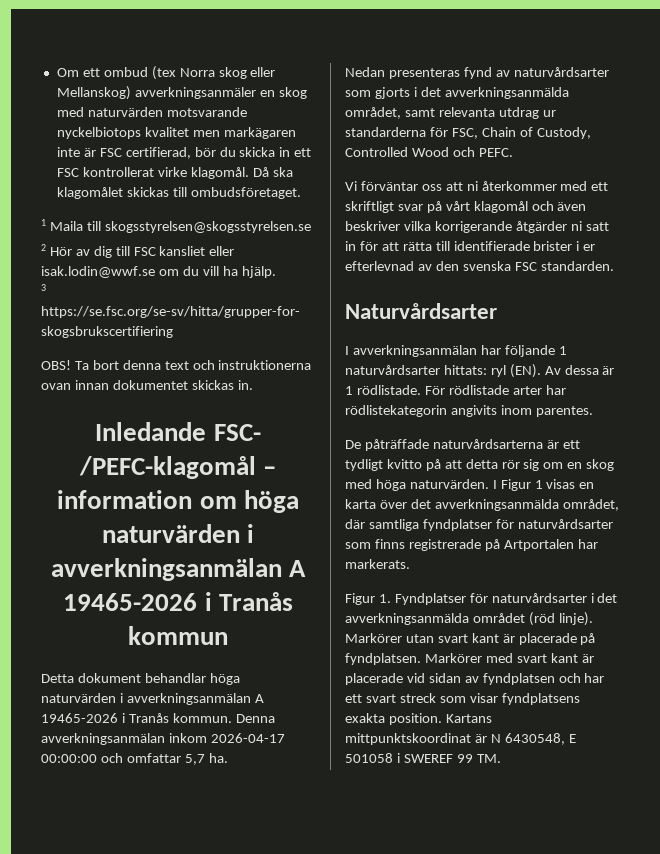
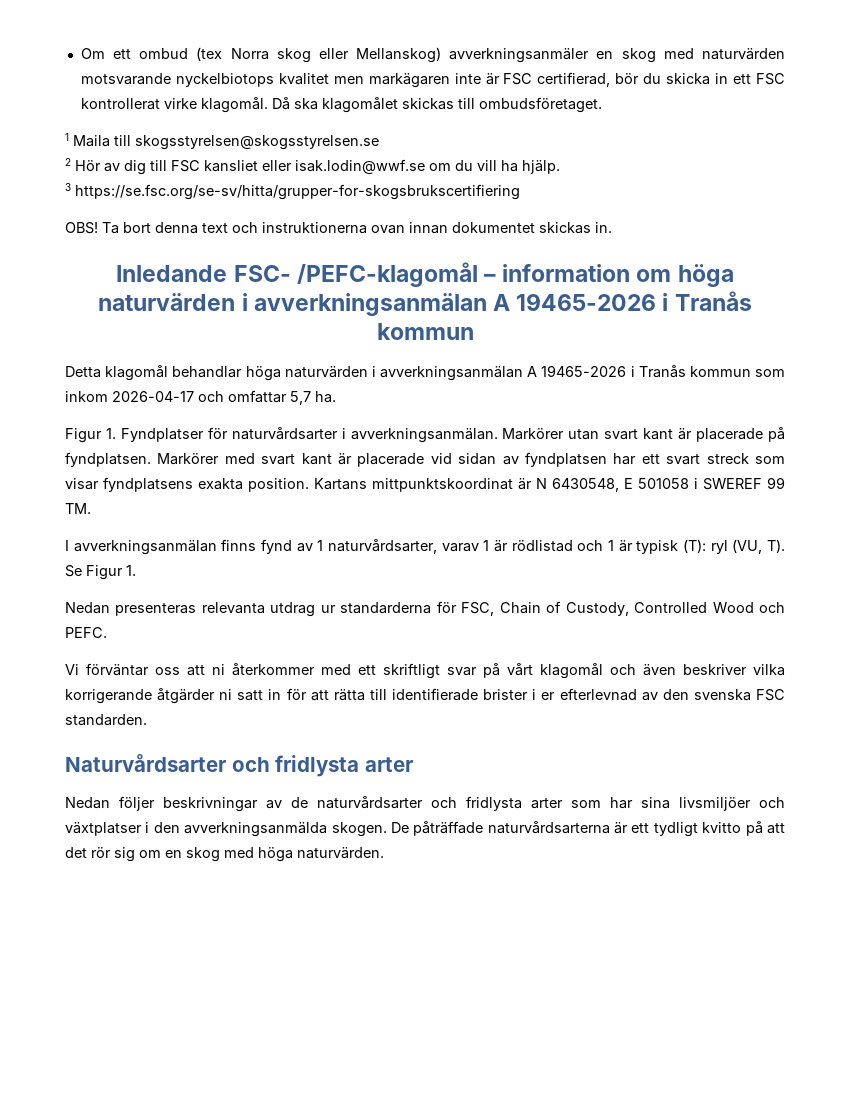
[77,673,141,683] dokument -> [105,365,169,381] klagomål
[172,713,275,723] [41,733,165,745] kommun. Denna avverkningsanmälan -> [689,366,785,377] kommun som
[41,754,97,763] 00:00:00 -> (194, 396) none
[345,67,609,79] [345,87,569,99] [345,107,435,119] Nedan presenteras fynd av naturvårdsarter som gjorts i det avverkningsanmälda området, samt -> [65,427,785,443] [65,452,785,467] [65,477,785,492] [65,503,91,514] [65,539,785,555] [65,565,136,580] [65,602,197,616] Figur 1. Fyndplatser för naturvårdsarter i avverkningsanmälan. Markörer utan svart kant är placerade på fyndplatsen. Markörer med svart kant är placerade vid sidan av fyndplatsen har ett svart streck som visar fyndplatsens exakta position. Kartans mittpunktskoordinat är N 6430548, E 501058 i SWEREF 99 TM. // I avverkningsanmälan finns fynd av 1 naturvårdsarter, varav 1 är rödlistad och 1 är typisk (T): ryl (VU, T). Se Figur 1. // Nedan presenteras
[345,345,567,357] [345,364,615,378] [345,385,566,395] [345,405,593,417] // I avverkningsanmälan har följande 1 naturvårdsarter hittats: ryl (EN). Av dessa är 1 rödlistade. För rödlistade arter har rödlistekategorin angivits inom parentes. // -> [231,755,413,777] [65,796,785,812] [65,822,387,837] och fridlysta arter // Nedan följer beskrivningar av de naturvårdsarter och fridlysta arter som har sina livsmiljöer och växtplatser i den avverkningsanmälda skogen.
[465,459,498,469] detta -> [65,847,87,858] det
[492,479,595,491] [345,499,619,511] [345,519,613,531] [345,539,598,551] [345,559,410,569] [345,593,618,605] [345,612,593,626] [345,633,596,645] [345,653,594,665] [345,673,605,685] [345,693,580,705] [345,713,492,725] [345,733,576,745] [345,753,501,763] I Figur 1 visas en karta över det avverkningsanmälda området, där samtliga fyndplatser för naturvårdsarter som finns registrerade på Artportalen har markerats. // Figur 1. Fyndplatser för naturvårdsarter i det avverkningsanmälda området (röd linje). Markörer utan svart kant är placerade på fyndplatsen. Markörer med svart kant är placerade vid sidan av fyndplatsen och har ett svart streck som visar fyndplatsens exakta position. Kartans mittpunktskoordinat är N 6430548, E 501058 i SWEREF 99 TM. -> (384, 853) none

